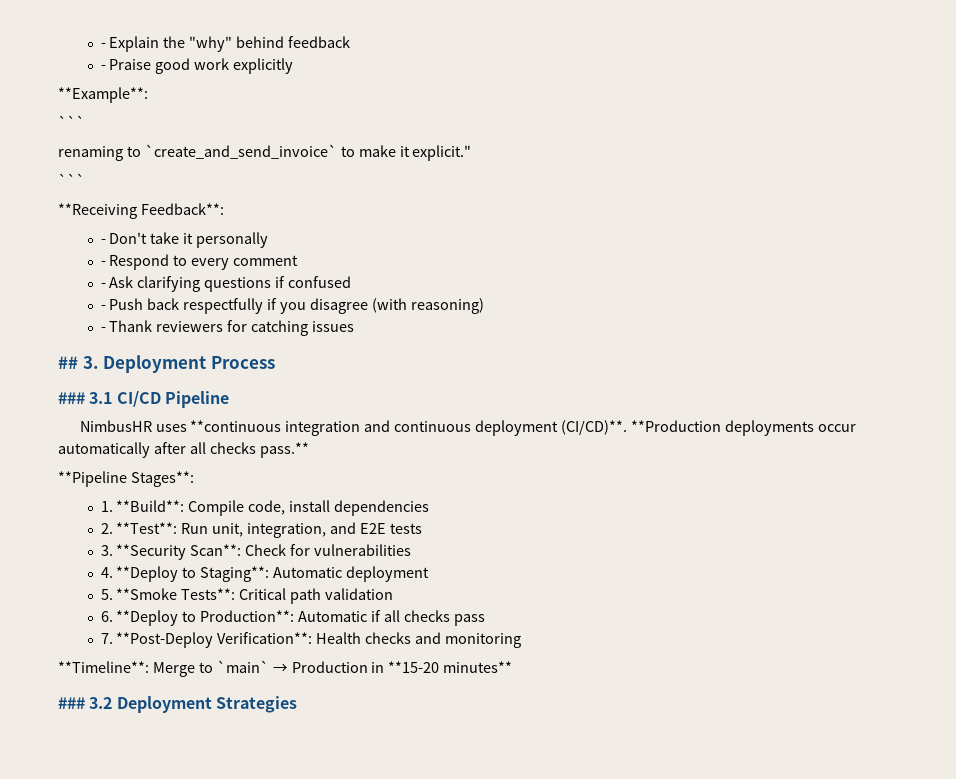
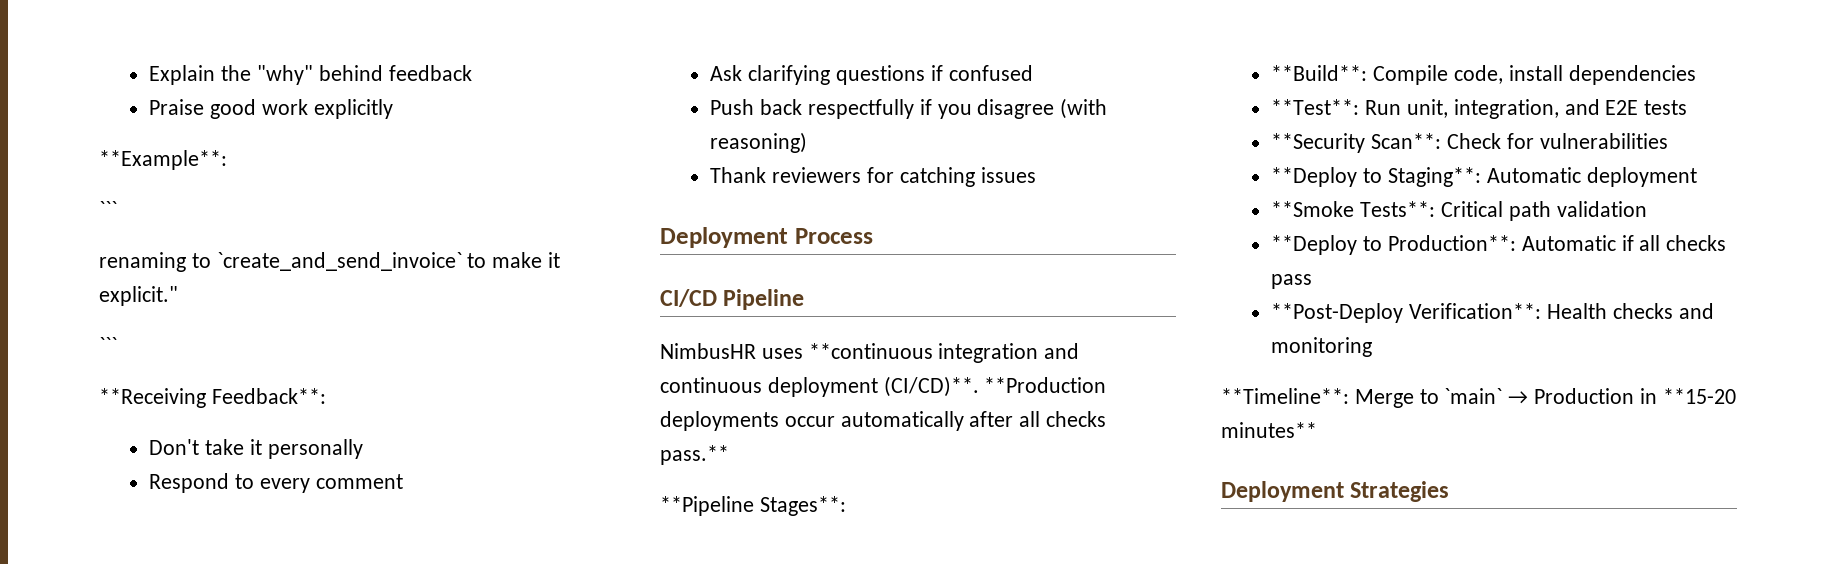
[100,43,106,48] - -> (149, 75) none
[100,65,106,70] - -> (472, 73) none
[100,239,106,244] - -> (326, 396) none
[100,261,106,266] - -> (363, 449) none
[100,283,106,288] - -> (403, 481) none
[100,305,106,310] - -> (1033, 73) none
[100,327,106,332] - -> (808, 142) none
[58,356,99,369] ## 3. -> (1036, 175) none
[58,392,113,404] ### 3.1 -> (873, 236) none
[100,501,113,512] 1. -> (846, 506) none
[100,523,113,534] 2. -> (1696, 75) none
[100,545,113,556] 3. -> (1688, 107) none
[100,567,113,578] 4. -> (1668, 141) none
[100,589,113,600] 5. -> (1697, 177) none
[100,611,113,622] 6. -> (1647, 209) none
[100,633,113,644] 7. -> (1313, 281) none
[58,697,113,709] ### 3.2 -> (1317, 430) none

